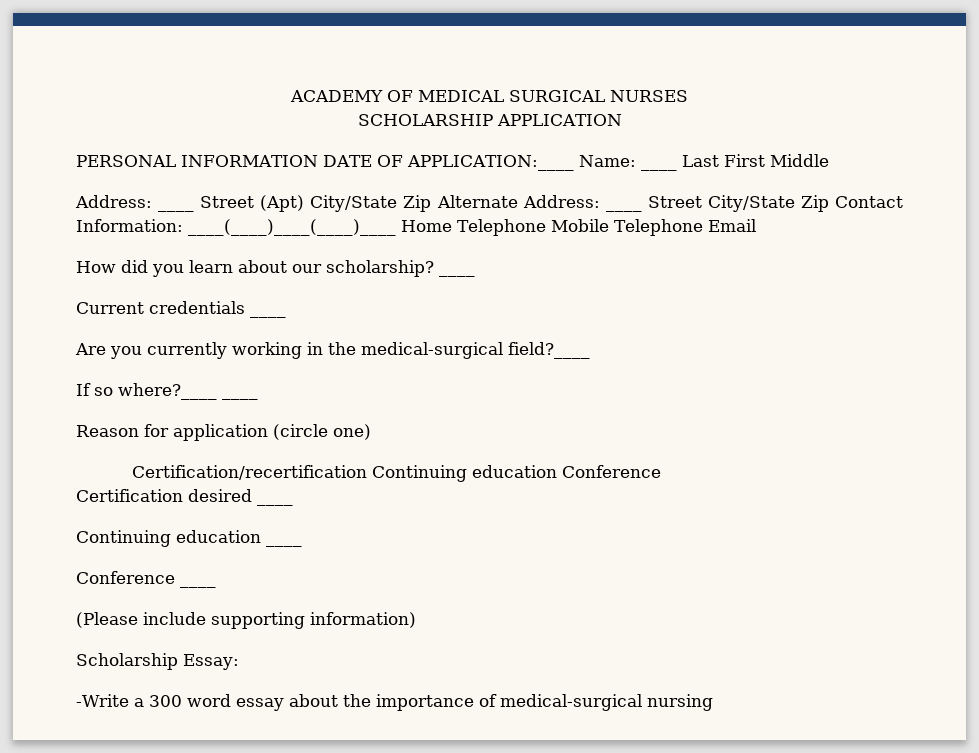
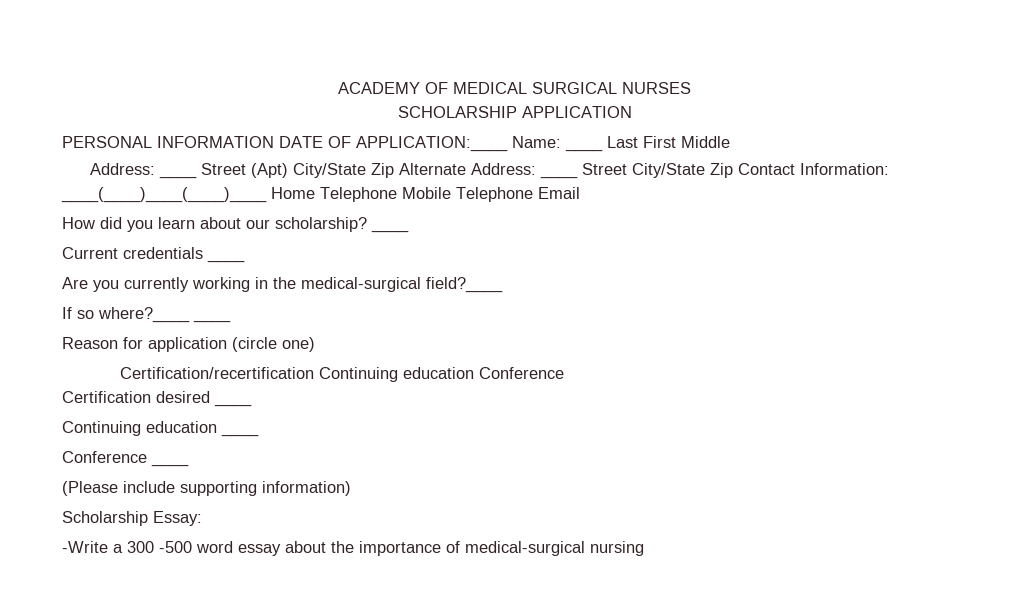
(182, 701) none -> [159,541,192,553] -500

